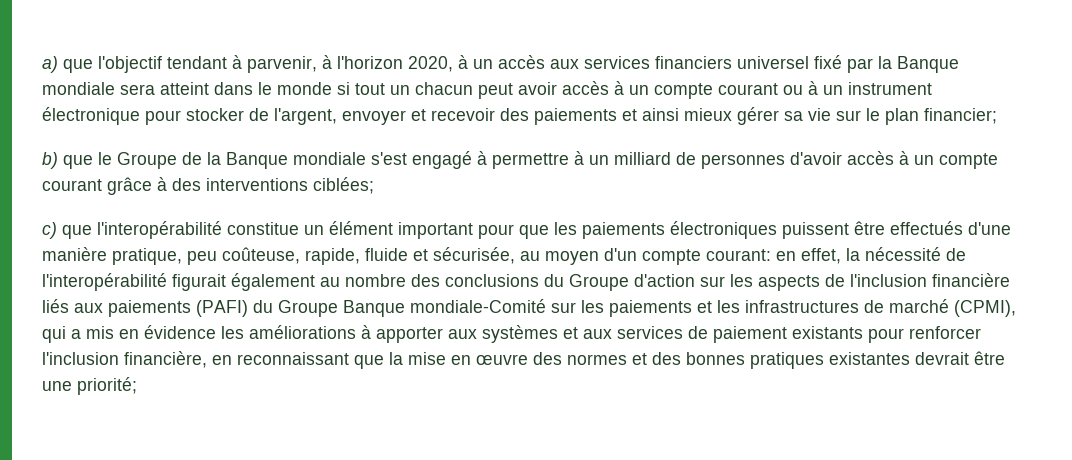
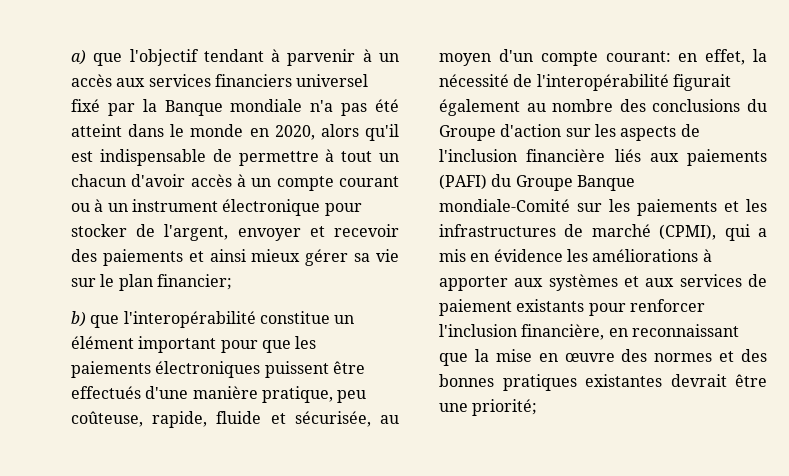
[247,55,453,73] parvenir, à l'horizon 2020, -> [287,49,356,66] parvenir
[120,84,155,95] sera -> [310,99,399,116] n'a pas été
[337,82,350,95] si -> [249,124,399,141] [71,149,335,166] en 2020, alors qu'il est indispensable de permettre à
[478,82,557,99] peut avoir -> [131,174,186,187] d'avoir
[98,151,998,169] [42,177,374,195] [42,222,92,239] le Groupe de la Banque mondiale s'est engagé à permettre à un milliard de personnes d'avoir accès à un compte courant grâce à des interventions ciblées; // c) que -> (120, 321) none

